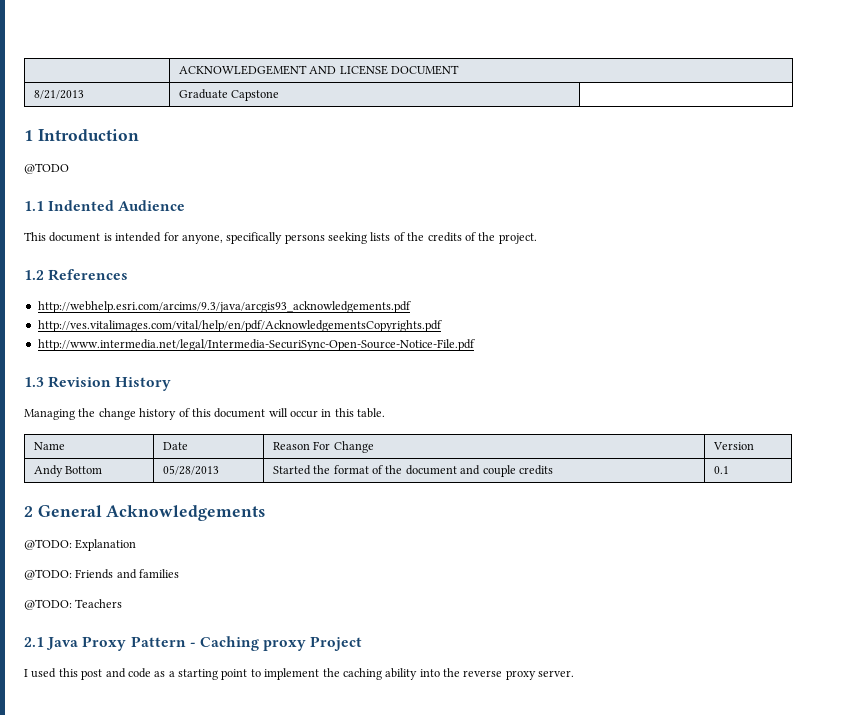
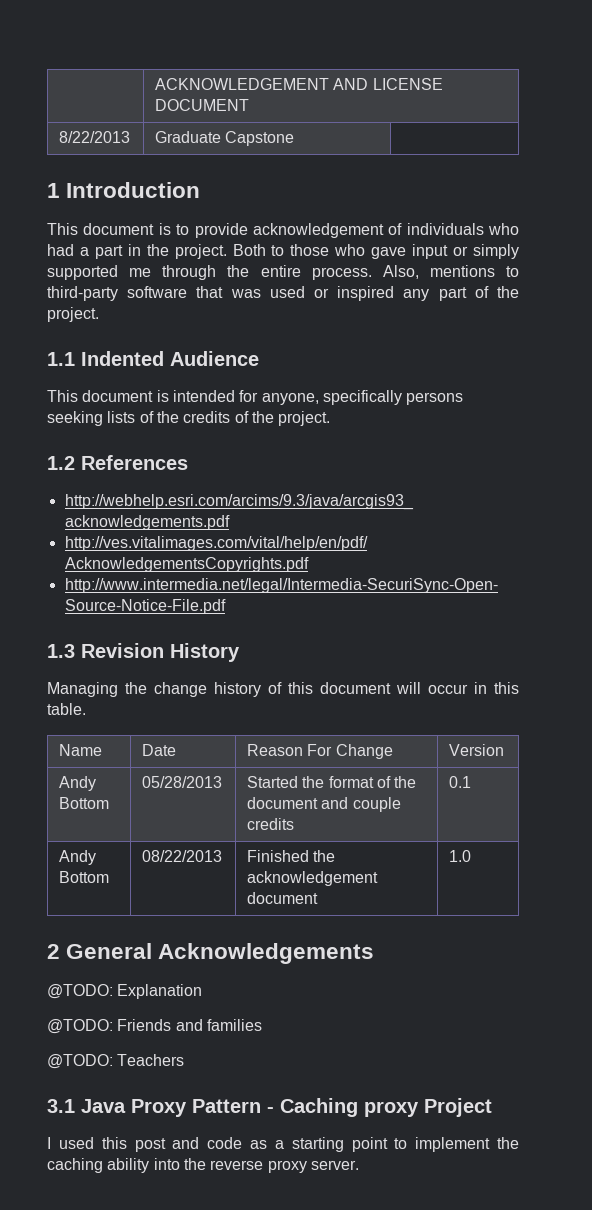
[33,90,84,99] 8/21/2013 -> [59,131,131,143] 8/22/2013
[24,163,69,174] @TODO -> [47,223,519,238] [47,244,519,259] [47,265,519,280] [47,286,519,301] [47,307,99,322] This document is to provide acknowledgement of individuals who had a part in the project. Both to those who gave input or simply supported me through the entire process. Also, mentions to third-party software that was used or inspired any part of the project.
(729, 470) none -> [59,850,97,865] [59,871,110,883] [142,850,223,862] [247,850,336,862] [247,871,379,886] [247,892,319,904] [449,850,472,862] // Andy Bottom | 08/22/2013 | Finished the acknowledgement document | 1.0
[24,637,44,647] 2.1 -> [47,1099,75,1113] 3.1

